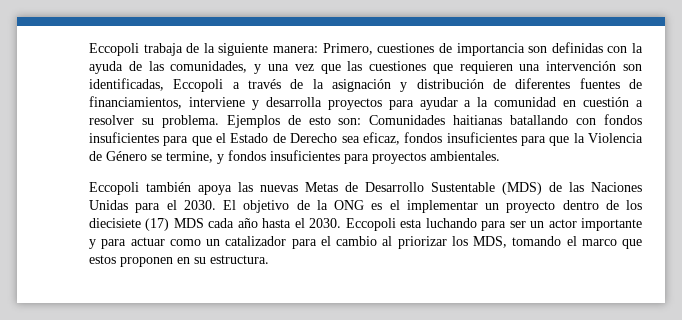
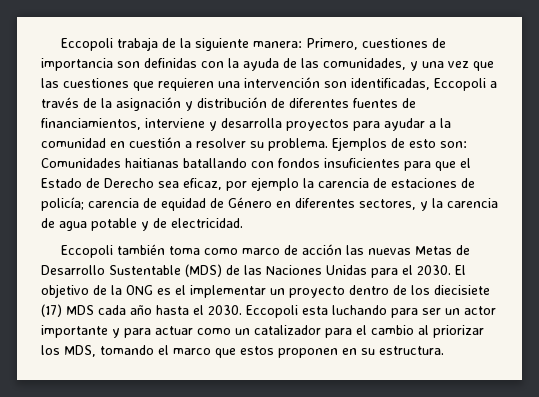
[404,132,643,146] [89,150,500,164] [89,182,232,195] fondos insuficientes para que la Violencia de Género se termine, y fondos insuficientes para proyectos ambientales. // Eccopoli también apoya -> [226,177,475,191] [41,197,498,211] [41,218,243,231] [60,244,342,258] por ejemplo la carencia de estaciones de policía; carencia de equidad de Género en diferentes sectores, y la carencia de agua potable y de electricidad. // Eccopoli también toma como marco de acción

